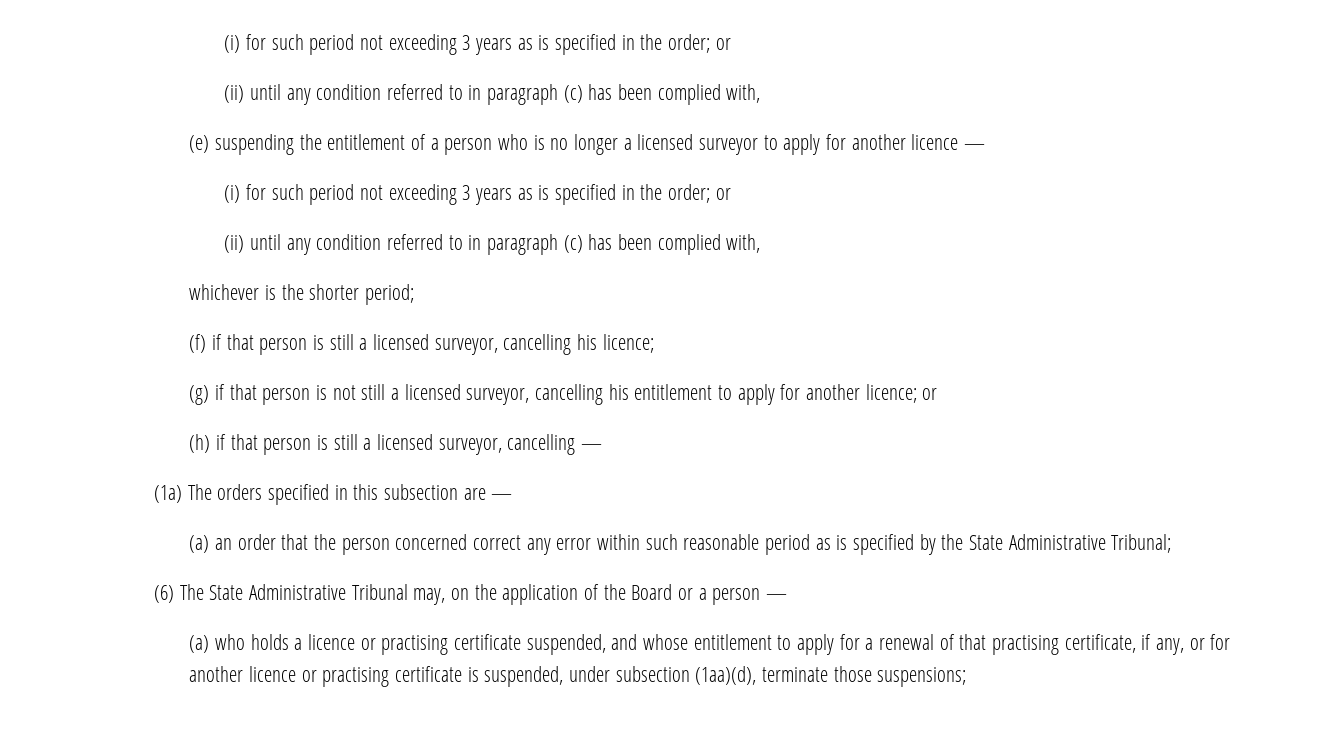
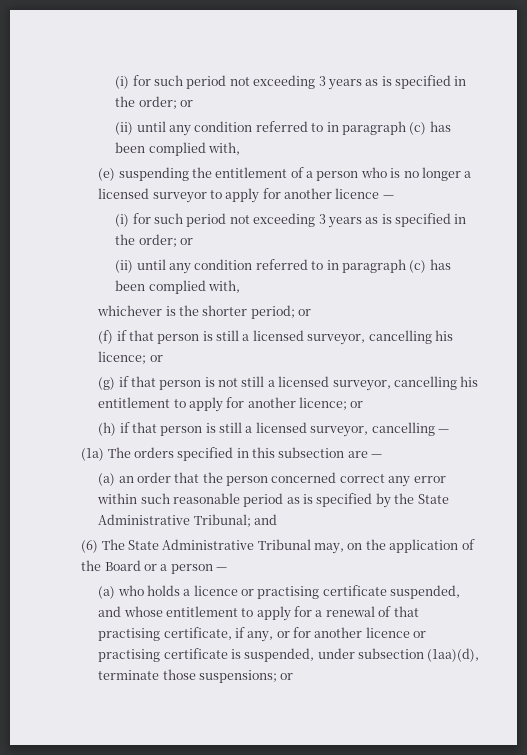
(414, 294) none -> [298,309,312,316] or
(654, 343) none -> [149,355,163,362] or
(1172, 543) none -> [253,514,277,525] and
(967, 677) none -> [280,673,294,680] or

